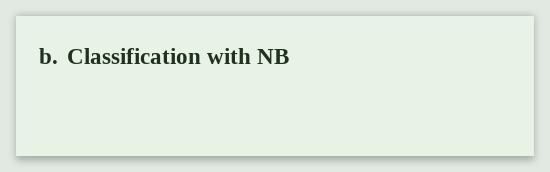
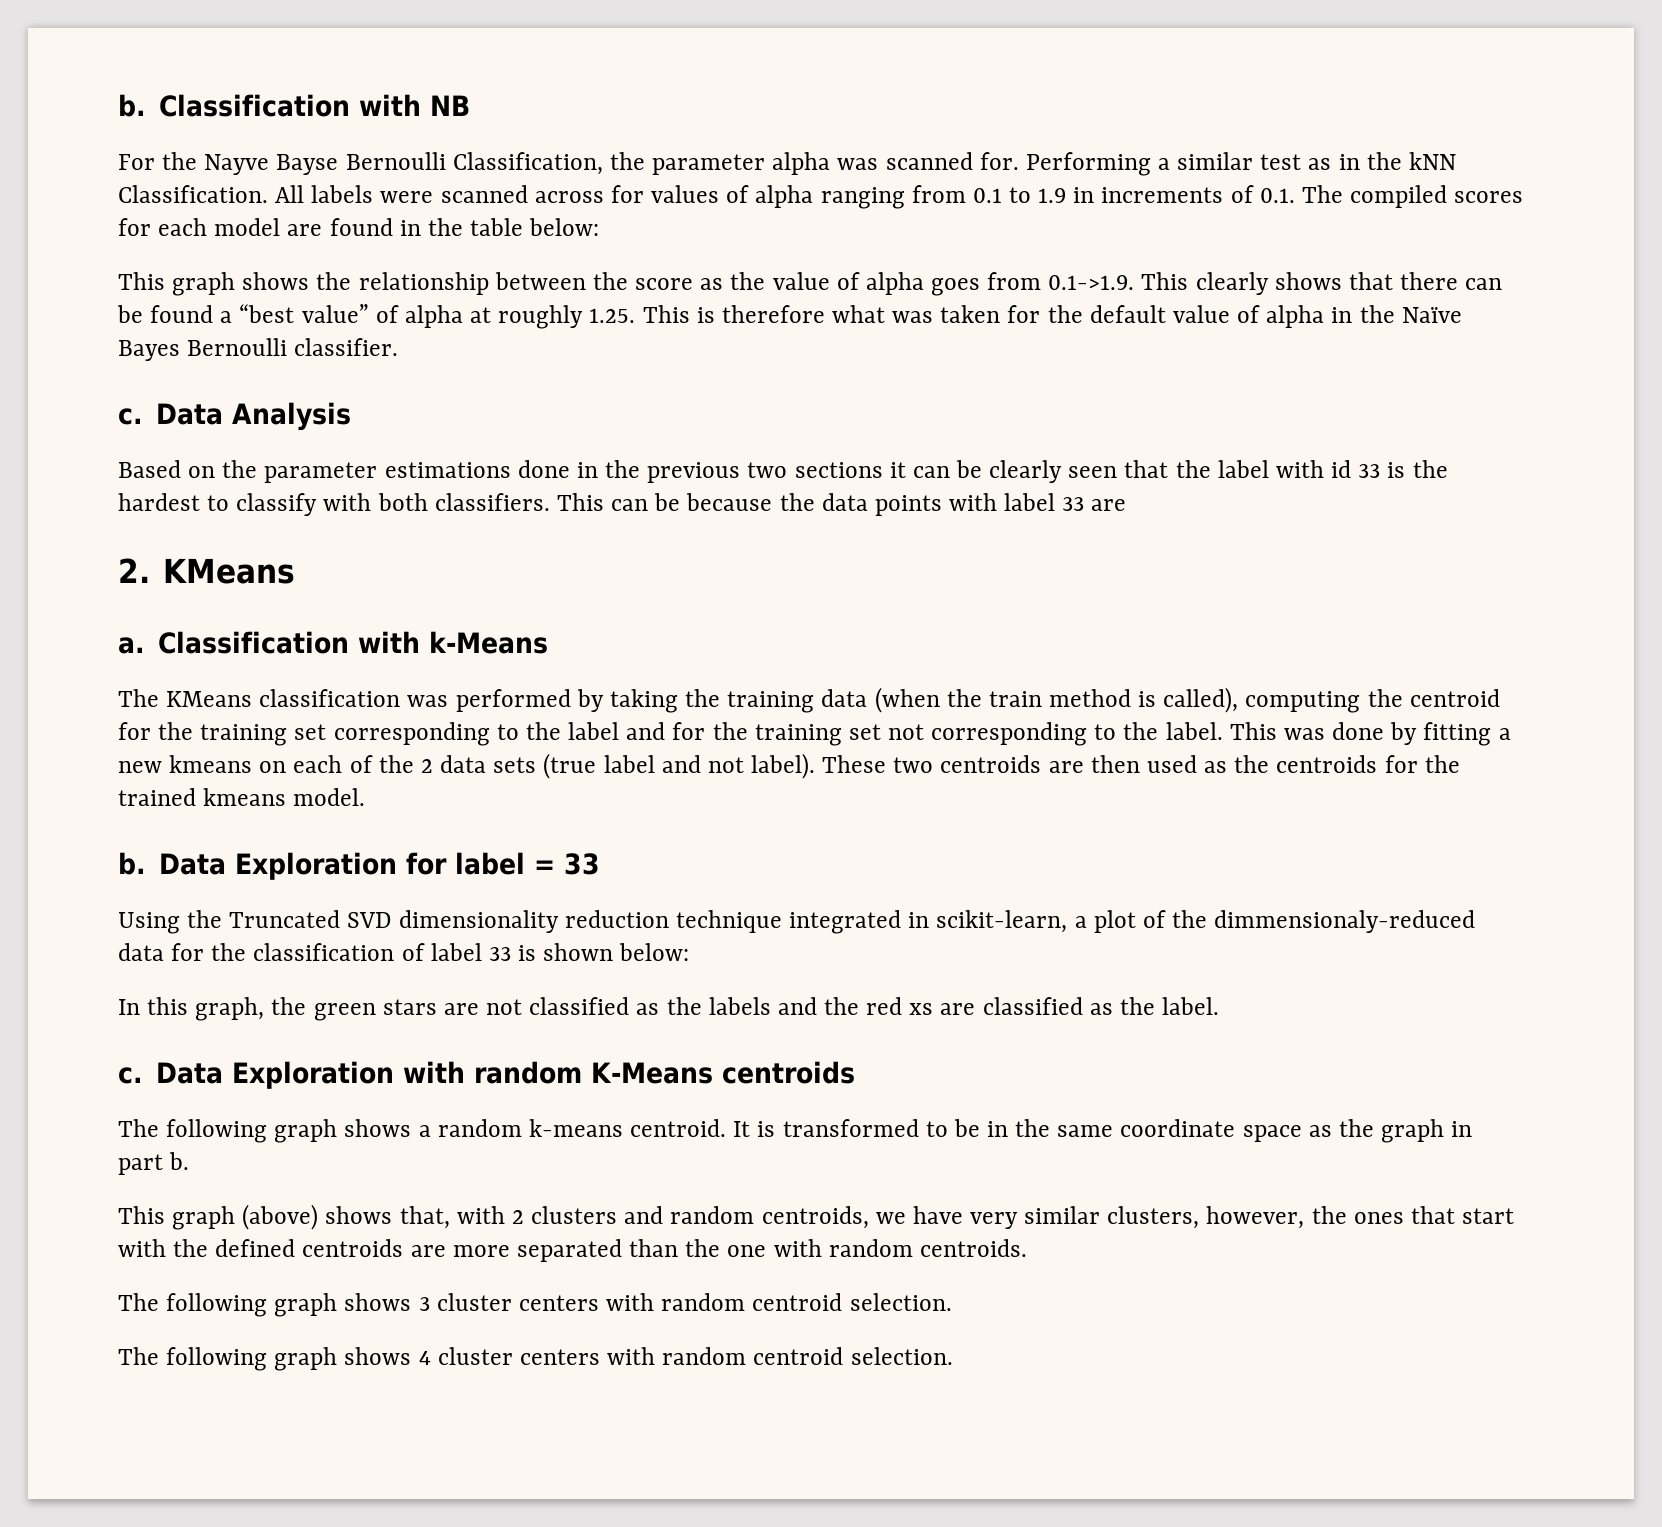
(289, 56) none -> [118,152,1456,176] [118,185,1524,209] [118,218,600,236] [118,272,1503,296] [117,304,1462,329] [118,338,399,361] [118,402,352,431] [118,460,1448,483] [118,493,1127,516] [118,558,296,584] [118,631,549,654] [118,687,1500,713] [118,722,1511,746] [118,753,1460,779] [118,788,366,806] [118,852,601,880] [118,910,1476,934] [118,943,690,961] [118,997,1220,1021] [118,1061,856,1089] [118,1119,1473,1143] [118,1152,190,1175] [118,1204,1515,1230] [118,1239,1027,1262] [118,1293,952,1317] [118,1347,953,1371] // For the Nayve Bayse Bernoulli Classification, the parameter alpha was scanned for. Performing a similar test as in the kNN Classification. All labels were scanned across for values of alpha ranging from 0.1 to 1.9 in increments of 0.1. The compiled scores for each model are found in the table below: // This graph shows the relationship between the score as the value of alpha goes from 0.1->1.9. This clearly shows that there can be found a “best value” of alpha at roughly 1.25. This is therefore what was taken for the default value of alpha in the Naïve Bayes Bernoulli classifier. // c. Data Analysis // Based on the parameter estimations done in the previous two sections it can be clearly seen that the label with id 33 is the hardest to classify with both classifiers. This can be because the data points with label 33 are // 2. KMeans // a. Classification with k-Means // The KMeans classification was performed by taking the training data (when the train method is called), computing the centroid for the training set corresponding to the label and for the training set not corresponding to the label. This was done by fitting a new kmeans on each of the 2 data sets (true label and not label). These two centroids are then used as the centroids for the trained kmeans model. // b. Data Exploration for label = 33 // Using the Truncated SVD dimensionality reduction technique integrated in scikit-learn, a plot of the dimmensionaly-reduced data for the classification of label 33 is shown below: // In this graph, the green stars are not classified as the labels and the red xs are classified as the label. // c. Data Exploration with random K-Means centroids // The following graph shows a random k-means centroid. It is transformed to be in the same coordinate space as the graph in part b. // This graph (above) shows that, with 2 clusters and random centroids, we have very similar clusters, however, the ones that start with the defined centroids are more separated than the one with random centroids. // The following graph shows 3 cluster centers with random centroid selection. // The following graph shows 4 cluster centers with random centroid selection.

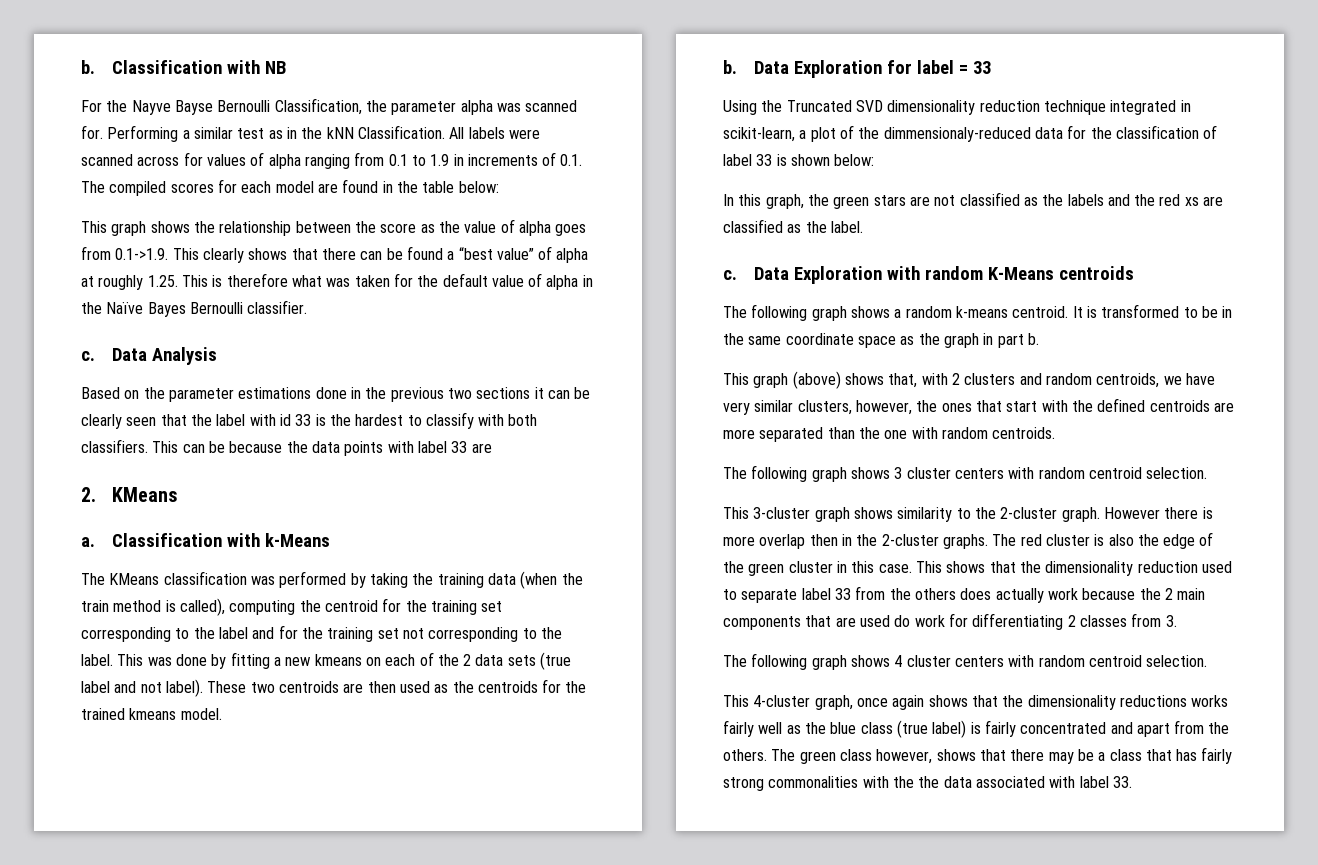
(952, 1302) none -> [723,507,1213,522] [723,532,1214,549] [723,561,1232,576] [723,586,1206,603] [723,613,1177,630] // This 3-cluster graph shows similarity to the 2-cluster graph. However there is more overlap then in the 2-cluster graphs. The red cluster is also the edge of the green cluster in this case. This shows that the dimensionality reduction used to separate label 33 from the others does actually work because the 2 main components that are used do work for differentiating 2 classes from 3.
(953, 1356) none -> [723,695,1229,710] [723,720,1230,738] [723,747,1233,764] [723,776,1132,791] // This 4-cluster graph, once again shows that the dimensionality reductions works fairly well as the blue class (true label) is fairly concentrated and apart from the others. The green class however, shows that there may be a class that has fairly strong commonalities with the the data associated with label 33.

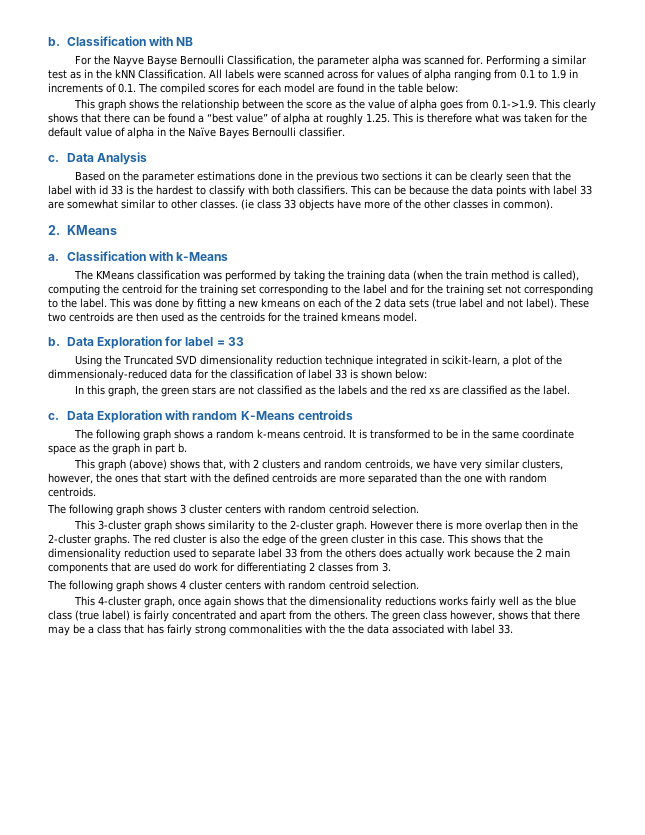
(492, 448) none -> [67,199,553,211] somewhat similar to other classes. (ie class 33 objects have more of the other classes in common).

